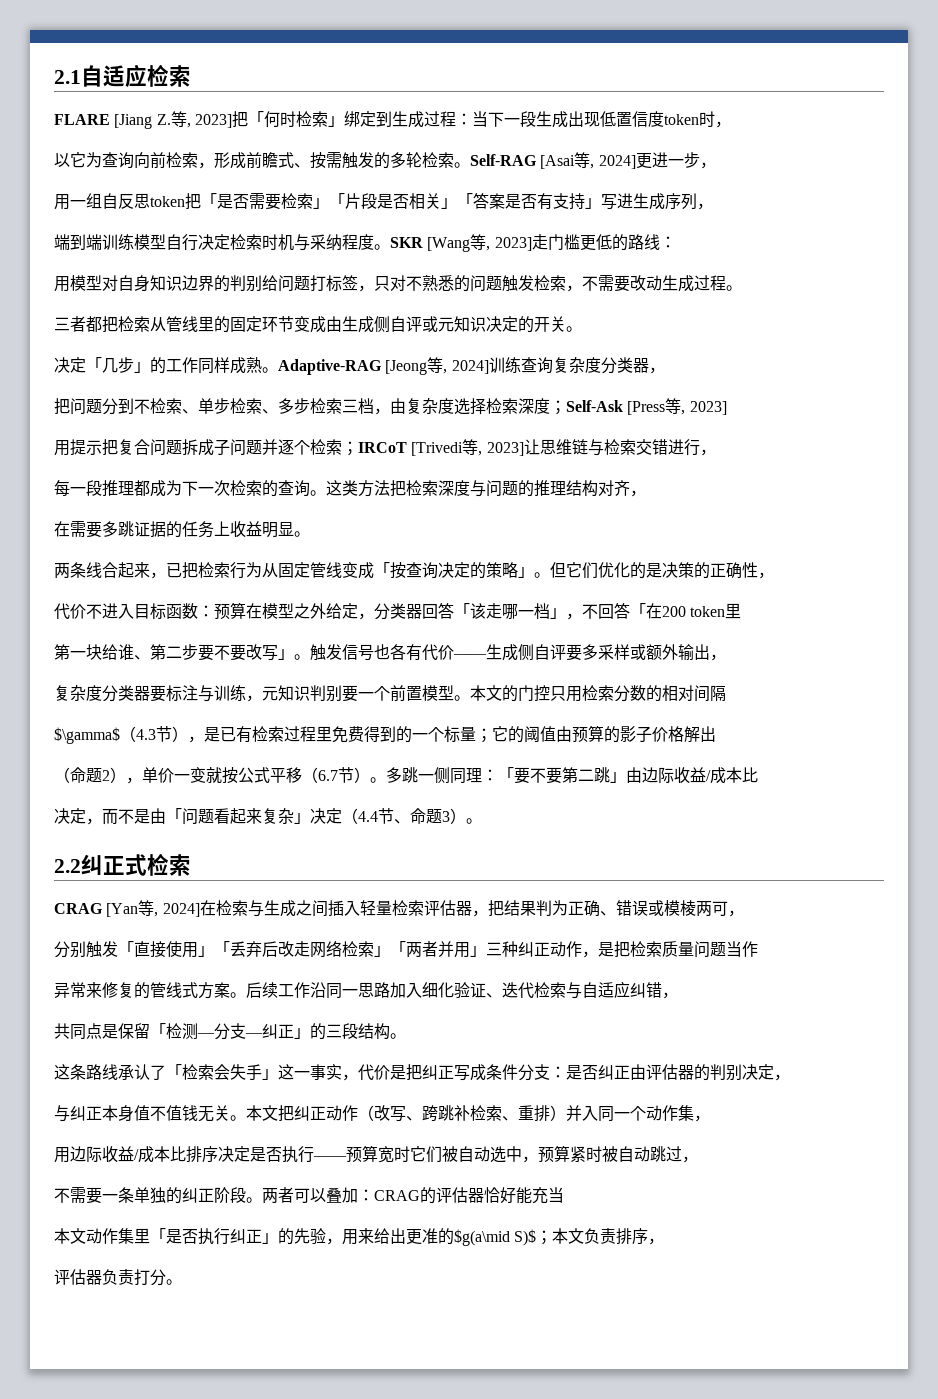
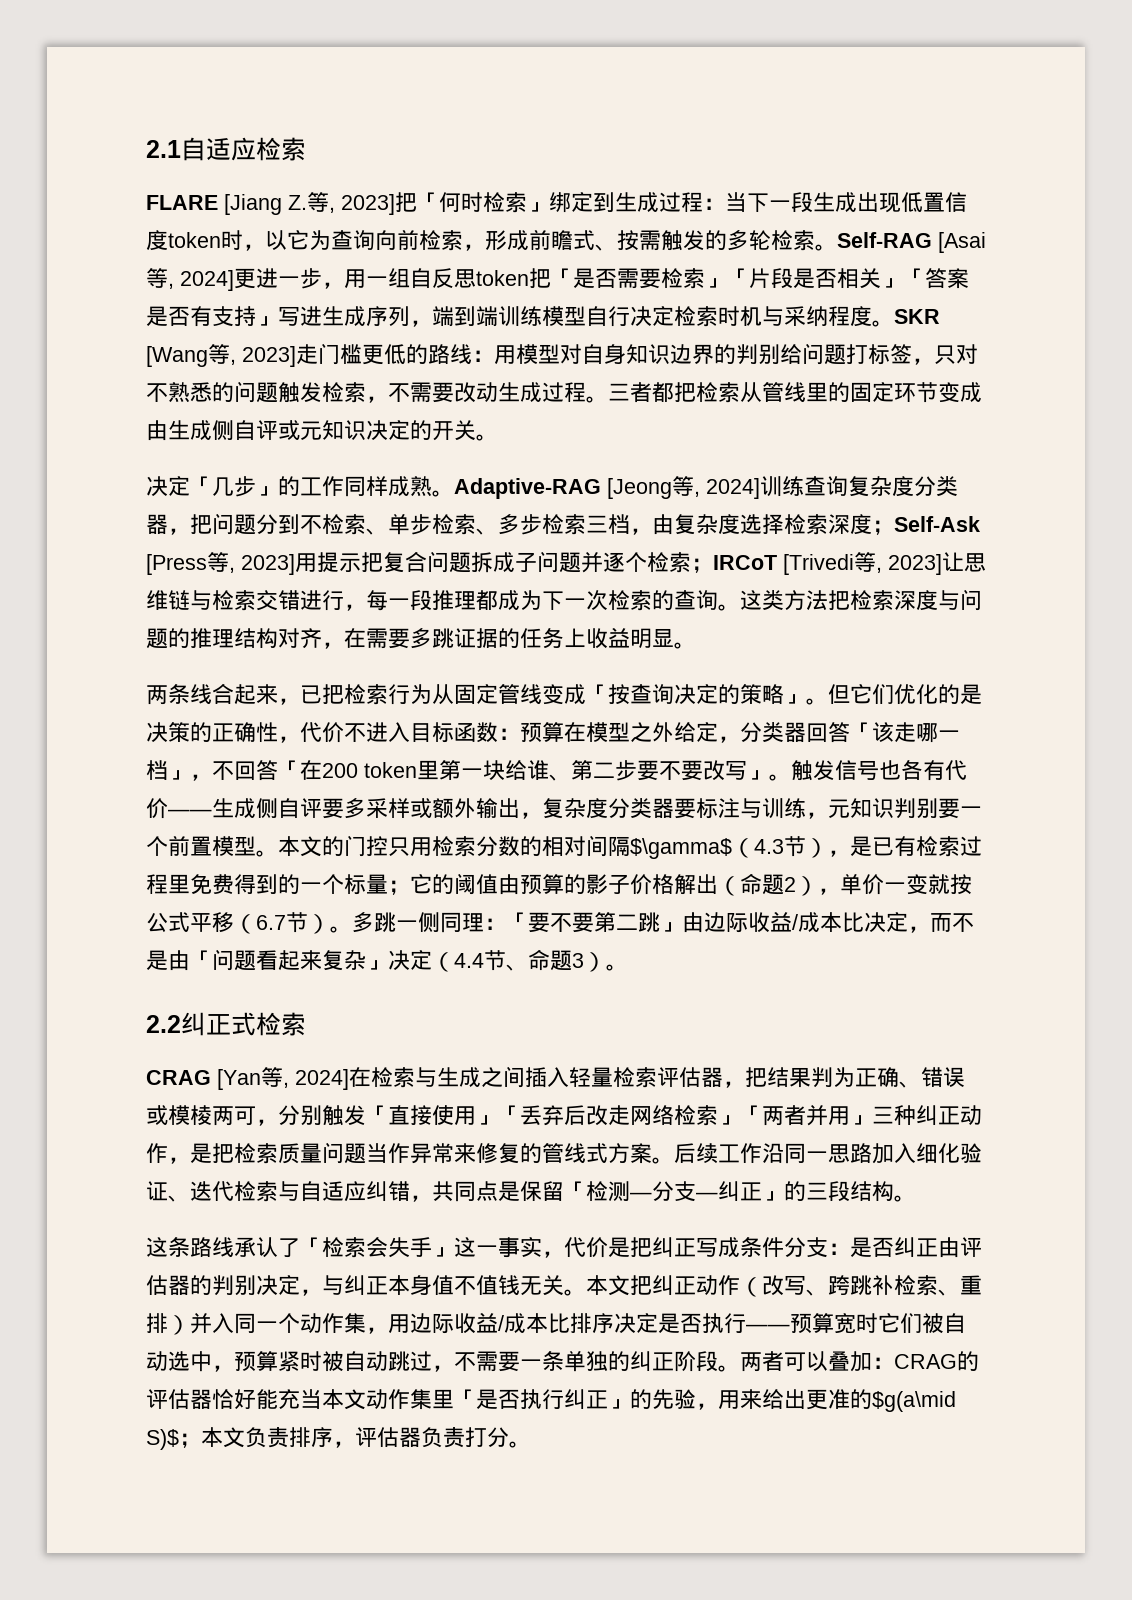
(731, 124) // -> (265, 247) none
(716, 165) // -> (344, 285) none
(713, 206) // -> (432, 323) none
(676, 242) // -> (494, 356) none
(742, 288) // -> (608, 399) none
(665, 370) // -> (190, 531) none
(727, 408) // -> (295, 564) none
(716, 452) // -> (366, 607) none
(646, 493) // -> (344, 645) none
(774, 575) // -> (300, 739) none
(742, 611) // -> (439, 770) none
(726, 657) // -> (542, 815) none
(726, 693) // -> (630, 846) none
(716, 734) // -> (718, 884) none
(758, 775) // -> (864, 922) none
(744, 913) // -> (278, 1122) none
(758, 949) // -> (410, 1153) none
(678, 995) // -> (432, 1198) none
(790, 1077) // -> (322, 1292) none
(710, 1118) // -> (388, 1330) none
(698, 1159) // -> (454, 1368) none
(564, 1195) // -> (322, 1399) none
(665, 1241) // -> (355, 1444) none

